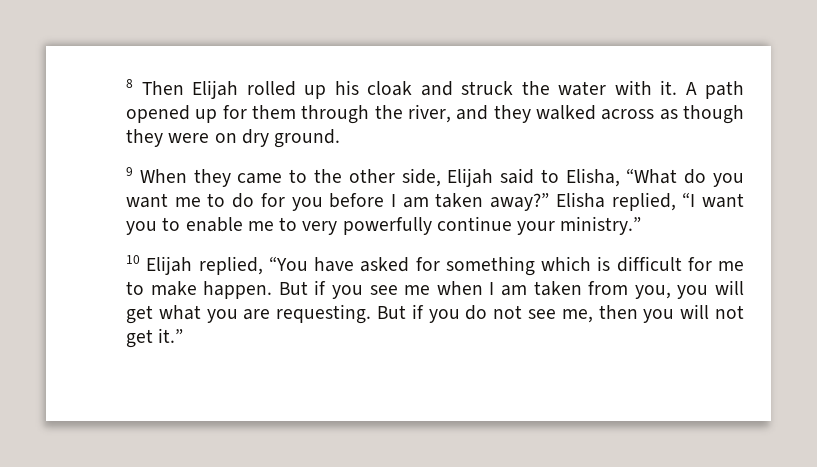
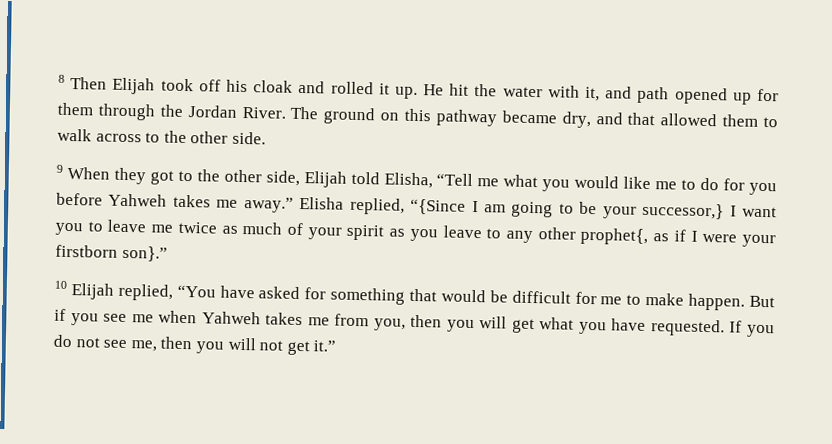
[246,81,326,99] rolled up -> [160,78,221,92] took off
[461,81,513,95] struck -> [330,81,470,100] rolled it up. He hit
[660,80,697,95] it. A -> [585,86,633,102] it, and
[407,104,744,124] [126,129,341,148] river, and they walked across as though they were on dry ground. -> [187,105,778,129] [57,128,266,145] Jordan River. The ground on this pathway became dry, and that allowed them to walk across to the other side.
[237,173,283,184] came -> [149,170,174,185] got
[500,168,744,187] [126,193,168,208] said to Elisha, “What do you want -> [350,171,652,192] told Elisha, “Tell me what you would like
[391,192,744,211] [126,216,642,235] I am taken away?” Elisha replied, “I want you to enable me to very powerfully continue your ministry.” -> [108,193,777,220] [55,219,776,248] [55,244,168,262] Yahweh takes me away.” Elisha replied, “{Since I am going to be your successor,} I want you to leave me twice as much of your spirit as you leave to any other prophet{, as if I were your firstborn son}.”
[541,256,611,271] which is -> [409,288,508,303] that would be
[489,281,582,296] I am taken -> [201,311,330,326] Yahweh takes me
(671, 292) none -> [410,314,443,328] then
[243,304,424,324] are requesting. But if -> [611,318,743,337] have requested. If

